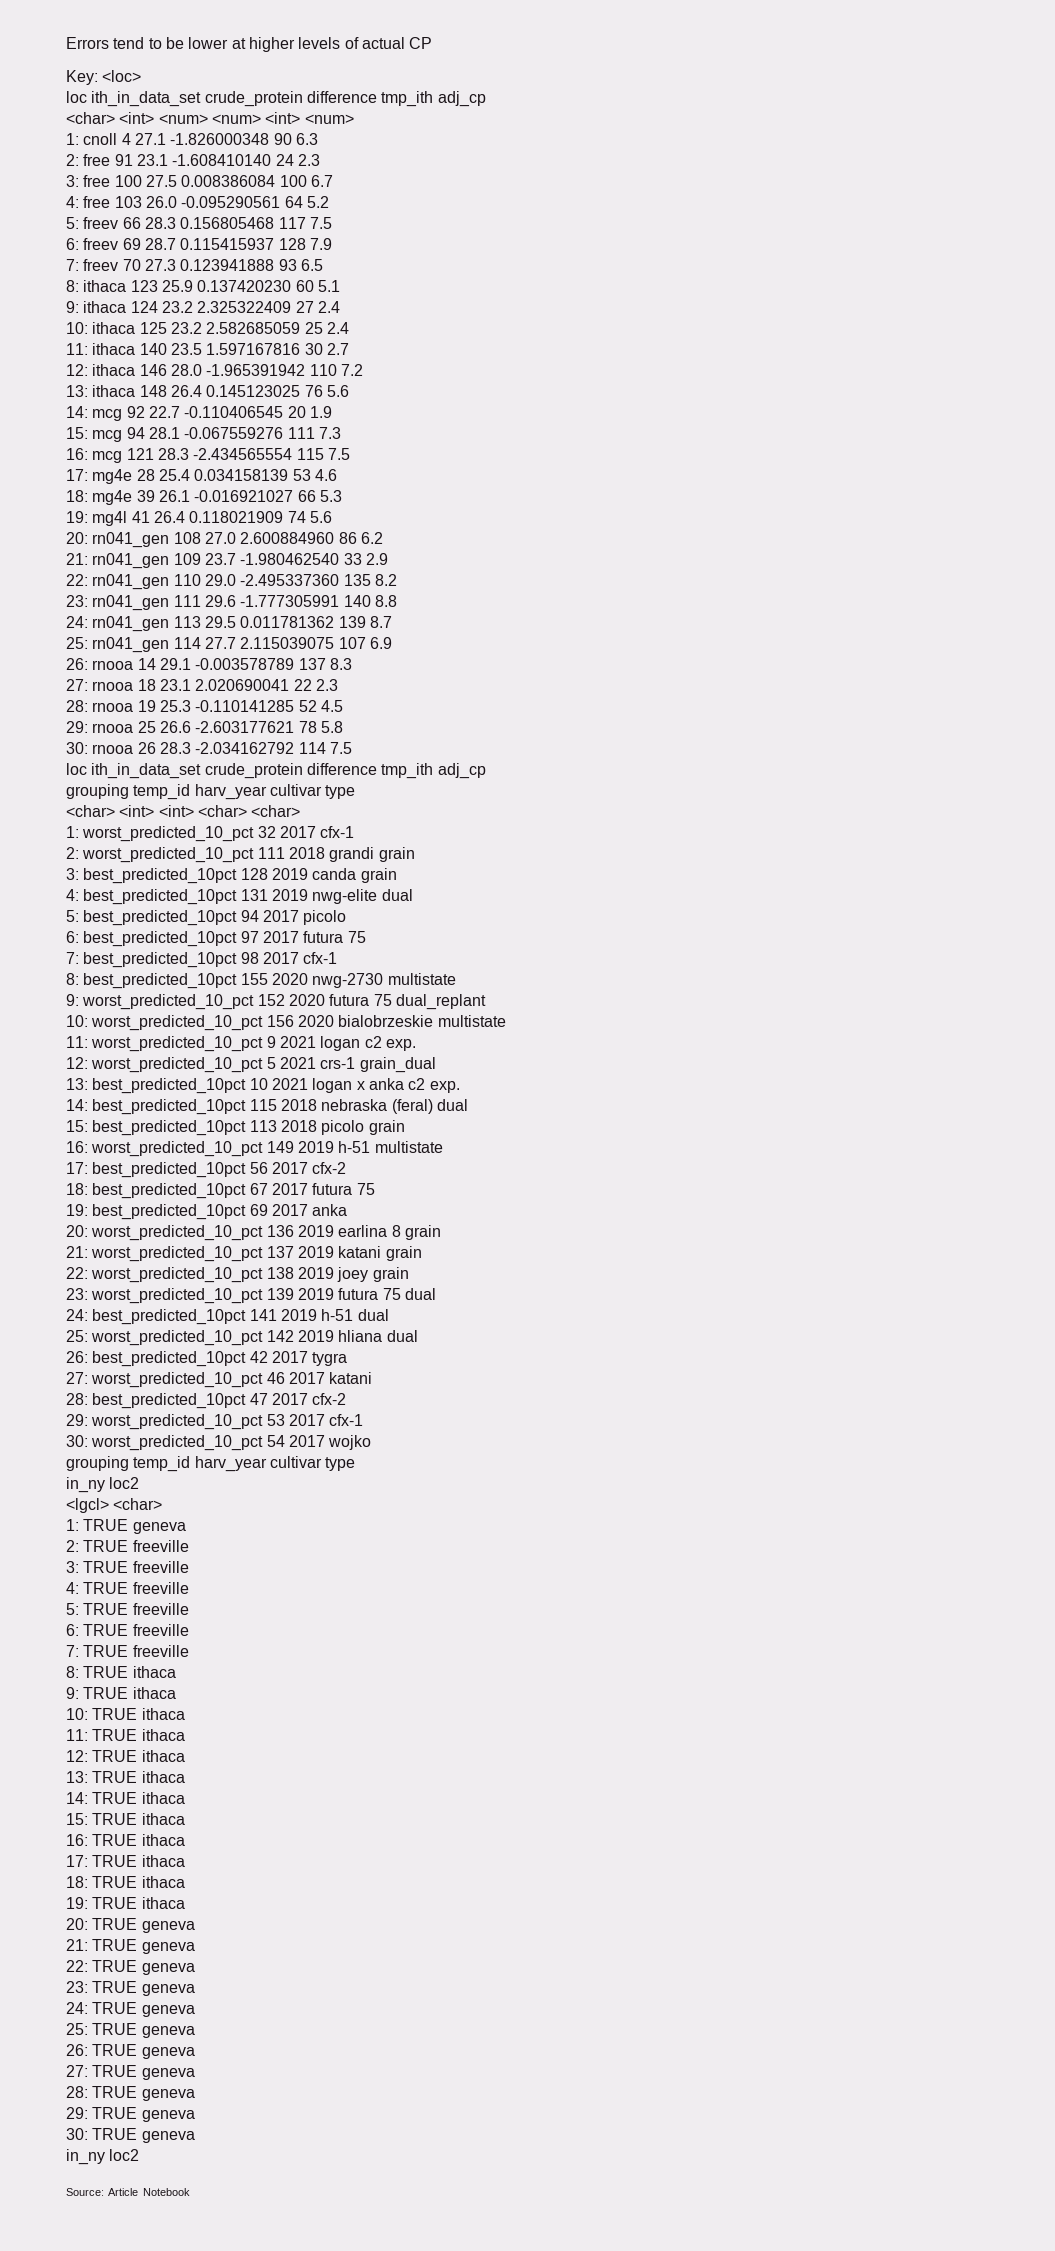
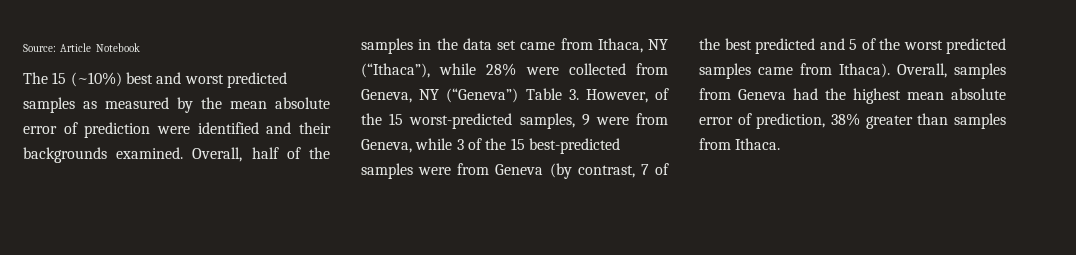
[66,37,433,52] [66,70,142,85] [66,91,486,107] [66,112,354,124] [66,133,318,145] [66,154,320,166] [66,175,333,187] [66,196,329,208] [66,217,332,229] [66,238,332,250] [66,259,323,271] [66,280,340,292] [66,301,340,313] [66,322,349,334] [66,343,349,355] [66,364,363,376] [66,385,349,397] [66,406,332,421] [66,427,341,442] [66,448,350,463] [66,469,337,484] [66,490,342,505] [66,511,332,526] [66,532,383,548] [66,553,388,569] [66,574,397,590] [66,595,397,611] [66,616,392,632] [66,637,392,653] [66,658,352,670] [66,679,338,691] [66,700,343,712] [66,721,343,733] [66,742,352,754] [66,763,486,779] [66,784,356,800] [66,805,301,817] [66,826,355,842] [66,847,415,863] [66,868,397,884] [66,889,413,905] [66,910,347,926] [66,931,366,947] [66,952,338,968] [66,973,456,989] [66,994,486,1010] [66,1015,506,1031] [66,1036,416,1052] [66,1057,436,1073] [66,1078,460,1094] [66,1099,468,1115] [66,1120,405,1136] [66,1141,443,1157] [66,1162,347,1178] [66,1183,375,1199] [66,1204,348,1220] [66,1225,441,1241] [66,1246,422,1262] [66,1267,409,1283] [66,1288,436,1304] [66,1309,389,1325] [66,1330,418,1346] [66,1351,348,1367] [66,1372,373,1388] [66,1393,347,1409] [66,1414,364,1430] [66,1435,372,1451] [66,1456,356,1472] [66,1477,140,1493] [66,1498,163,1513] [66,1519,186,1534] [66,1540,189,1552] [66,1561,189,1573] [66,1582,189,1594] [66,1603,189,1615] [66,1624,189,1636] [66,1645,189,1657] [66,1666,176,1678] [66,1687,176,1699] [66,1708,185,1720] [66,1729,185,1741] [66,1750,185,1762] [66,1771,185,1783] [66,1792,185,1804] [66,1813,185,1825] [66,1834,185,1846] [66,1855,185,1867] [66,1876,185,1888] [66,1897,185,1909] [66,1918,195,1933] [66,1939,195,1954] [66,1960,195,1975] [66,1981,195,1996] [66,2002,195,2017] [66,2023,195,2038] [66,2044,195,2059] [66,2065,195,2080] [66,2086,195,2101] [66,2107,195,2122] [66,2128,195,2143] [66,2149,140,2165] [66,2188,190,2196] Errors tend to be lower at higher levels of actual CP // Key: <loc> // loc ith_in_data_set crude_protein difference tmp_ith adj_cp // <char> <int> <num> <num> <int> <num> // 1: cnoll 4 27.1 -1.826000348 90 6.3 // 2: free 91 23.1 -1.608410140 24 2.3 // 3: free 100 27.5 0.008386084 100 6.7 // 4: free 103 26.0 -0.095290561 64 5.2 // 5: freev 66 28.3 0.156805468 117 7.5 // 6: freev 69 28.7 0.115415937 128 7.9 // 7: freev 70 27.3 0.123941888 93 6.5 // 8: ithaca 123 25.9 0.137420230 60 5.1 // 9: ithaca 124 23.2 2.325322409 27 2.4 // 10: ithaca 125 23.2 2.582685059 25 2.4 // 11: ithaca 140 23.5 1.597167816 30 2.7 // 12: ithaca 146 28.0 -1.965391942 110 7.2 // 13: ithaca 148 26.4 0.145123025 76 5.6 // 14: mcg 92 22.7 -0.110406545 20 1.9 // 15: mcg 94 28.1 -0.067559276 111 7.3 // 16: mcg 121 28.3 -2.434565554 115 7.5 // 17: mg4e 28 25.4 0.034158139 53 4.6 // 18: mg4e 39 26.1 -0.016921027 66 5.3 // 19: mg4l 41 26.4 0.118021909 74 5.6 // 20: rn041_gen 108 27.0 2.600884960 86 6.2 // 21: rn041_gen 109 23.7 -1.980462540 33 2.9 // 22: rn041_gen 110 29.0 -2.495337360 135 8.2 // 23: rn041_gen 111 29.6 -1.777305991 140 8.8 // 24: rn041_gen 113 29.5 0.011781362 139 8.7 // 25: rn041_gen 114 27.7 2.115039075 107 6.9 // 26: rnooa 14 29.1 -0.003578789 137 8.3 // 27: rnooa 18 23.1 2.020690041 22 2.3 // 28: rnooa 19 25.3 -0.110141285 52 4.5 // 29: rnooa 25 26.6 -2.603177621 78 5.8 // 30: rnooa 26 28.3 -2.034162792 114 7.5 // loc ith_in_data_set crude_protein difference tmp_ith adj_cp // grouping temp_id harv_year cultivar type // <char> <int> <int> <char> <char> // 1: worst_predicted_10_pct 32 2017 cfx-1 // 2: worst_predicted_10_pct 111 2018 grandi grain // 3: best_predicted_10pct 128 2019 canda grain // 4: best_predicted_10pct 131 2019 nwg-elite dual // 5: best_predicted_10pct 94 2017 picolo // 6: best_predicted_10pct 97 2017 futura 75 // 7: best_predicted_10pct 98 2017 cfx-1 // 8: best_predicted_10pct 155 2020 nwg-2730 multistate // 9: worst_predicted_10_pct 152 2020 futura 75 dual_replant // 10: worst_predicted_10_pct 156 2020 bialobrzeskie multistate // 11: worst_predicted_10_pct 9 2021 logan c2 exp. // 12: worst_predicted_10_pct 5 2021 crs-1 grain_dual // 13: best_predicted_10pct 10 2021 logan x anka c2 exp. // 14: best_predicted_10pct 115 2018 nebraska (feral) dual // 15: best_predicted_10pct 113 2018 picolo grain // 16: worst_predicted_10_pct 149 2019 h-51 multistate // 17: best_predicted_10pct 56 2017 cfx-2 // 18: best_predicted_10pct 67 2017 futura 75 // 19: best_predicted_10pct 69 2017 anka // 20: worst_predicted_10_pct 136 2019 earlina 8 grain // 21: worst_predicted_10_pct 137 2019 katani grain // 22: worst_predicted_10_pct 138 2019 joey grain // 23: worst_predicted_10_pct 139 2019 futura 75 dual // 24: best_predicted_10pct 141 2019 h-51 dual // 25: worst_predicted_10_pct 142 2019 hliana dual // 26: best_predicted_10pct 42 2017 tygra // 27: worst_predicted_10_pct 46 2017 katani // 28: best_predicted_10pct 47 2017 cfx-2 // 29: worst_predicted_10_pct 53 2017 cfx-1 // 30: worst_predicted_10_pct 54 2017 wojko // grouping temp_id harv_year cultivar type // in_ny loc2 // <lgcl> <char> // 1: TRUE geneva // 2: TRUE freeville // 3: TRUE freeville // 4: TRUE freeville // 5: TRUE freeville // 6: TRUE freeville // 7: TRUE freeville // 8: TRUE ithaca // 9: TRUE ithaca // 10: TRUE ithaca // 11: TRUE ithaca // 12: TRUE ithaca // 13: TRUE ithaca // 14: TRUE ithaca // 15: TRUE ithaca // 16: TRUE ithaca // 17: TRUE ithaca // 18: TRUE ithaca // 19: TRUE ithaca // 20: TRUE geneva // 21: TRUE geneva // 22: TRUE geneva // 23: TRUE geneva // 24: TRUE geneva // 25: TRUE geneva // 26: TRUE geneva // 27: TRUE geneva // 28: TRUE geneva // 29: TRUE geneva // 30: TRUE geneva // in_ny loc2 // Source: Article Notebook -> [23,43,140,52] [23,72,287,88] [23,97,330,113] [23,122,332,138] [23,147,330,163] [361,38,668,54] [361,63,668,78] [361,88,669,103] [361,113,668,129] [361,138,620,154] [361,163,669,179] [699,38,1006,54] [699,63,1006,79] [699,88,1006,104] [699,113,1006,129] [699,138,781,150] Source: Article Notebook // The 15 (~10%) best and worst predicted samples as measured by the mean absolute error of prediction were identified and their backgrounds examined. Overall, half of the samples in the data set came from Ithaca, NY (“Ithaca”), while 28% were collected from Geneva, NY (“Geneva”) Table 3. However, of the 15 worst-predicted samples, 9 were from Geneva, while 3 of the 15 best-predicted samples were from Geneva (by contrast, 7 of the best predicted and 5 of the worst predicted samples came from Ithaca). Overall, samples from Geneva had the highest mean absolute error of prediction, 38% greater than samples from Ithaca.

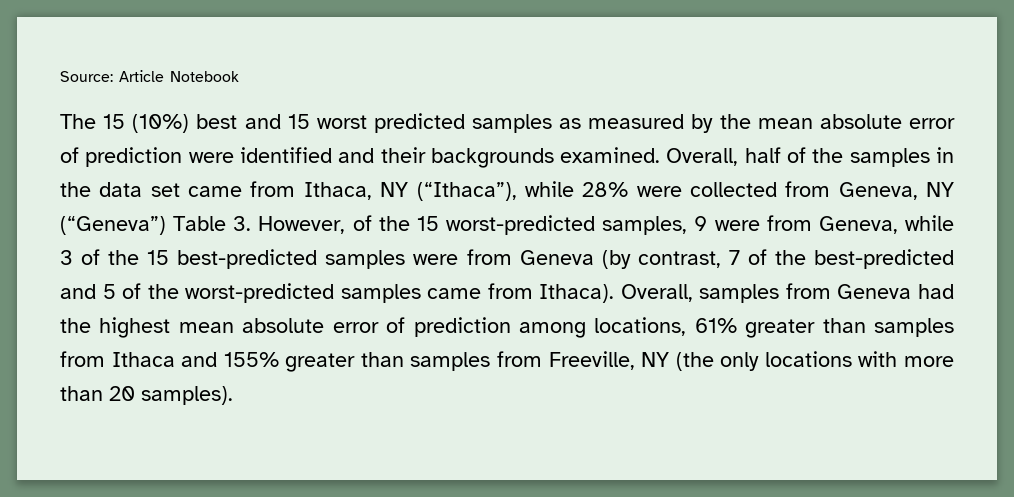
[70,72,122,87] (~10%) -> [132,114,190,133] (10%)
(182, 78) none -> [287,114,310,129] 15
[724,38,815,54] best predicted -> [813,249,954,269] best-predicted
[903,38,1006,54] worst predicted -> [185,283,335,303] worst-predicted
[756,113,1006,129] [699,138,781,150] prediction, 38% greater than samples from Ithaca. -> [413,317,954,338] [60,351,954,372] [60,386,233,405] prediction among locations, 61% greater than samples from Ithaca and 155% greater than samples from Freeville, NY (the only locations with more than 20 samples).

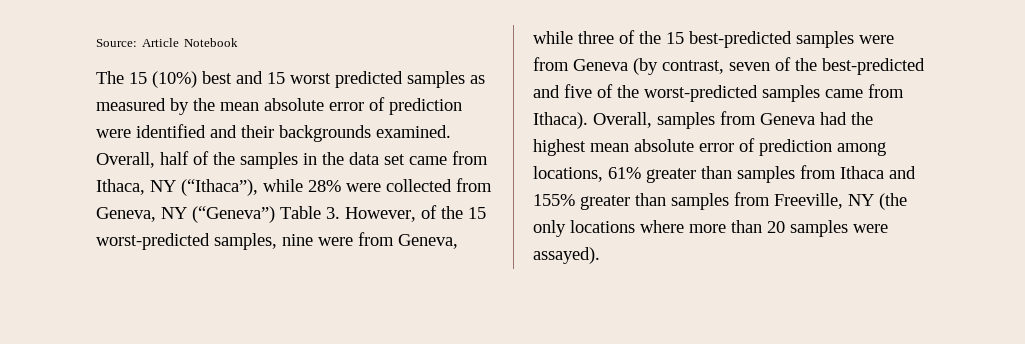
[694,216,708,231] 9 -> [282,234,313,246] nine
[60,250,73,265] 3 -> [578,31,614,44] three
[728,250,740,265] 7 -> [729,62,770,71] seven
[102,284,116,299] 5 -> [564,84,592,98] five
[858,351,898,367] with -> [640,220,684,233] where
[141,386,233,405] samples). -> [790,220,888,237] [533,247,600,264] samples were assayed).

